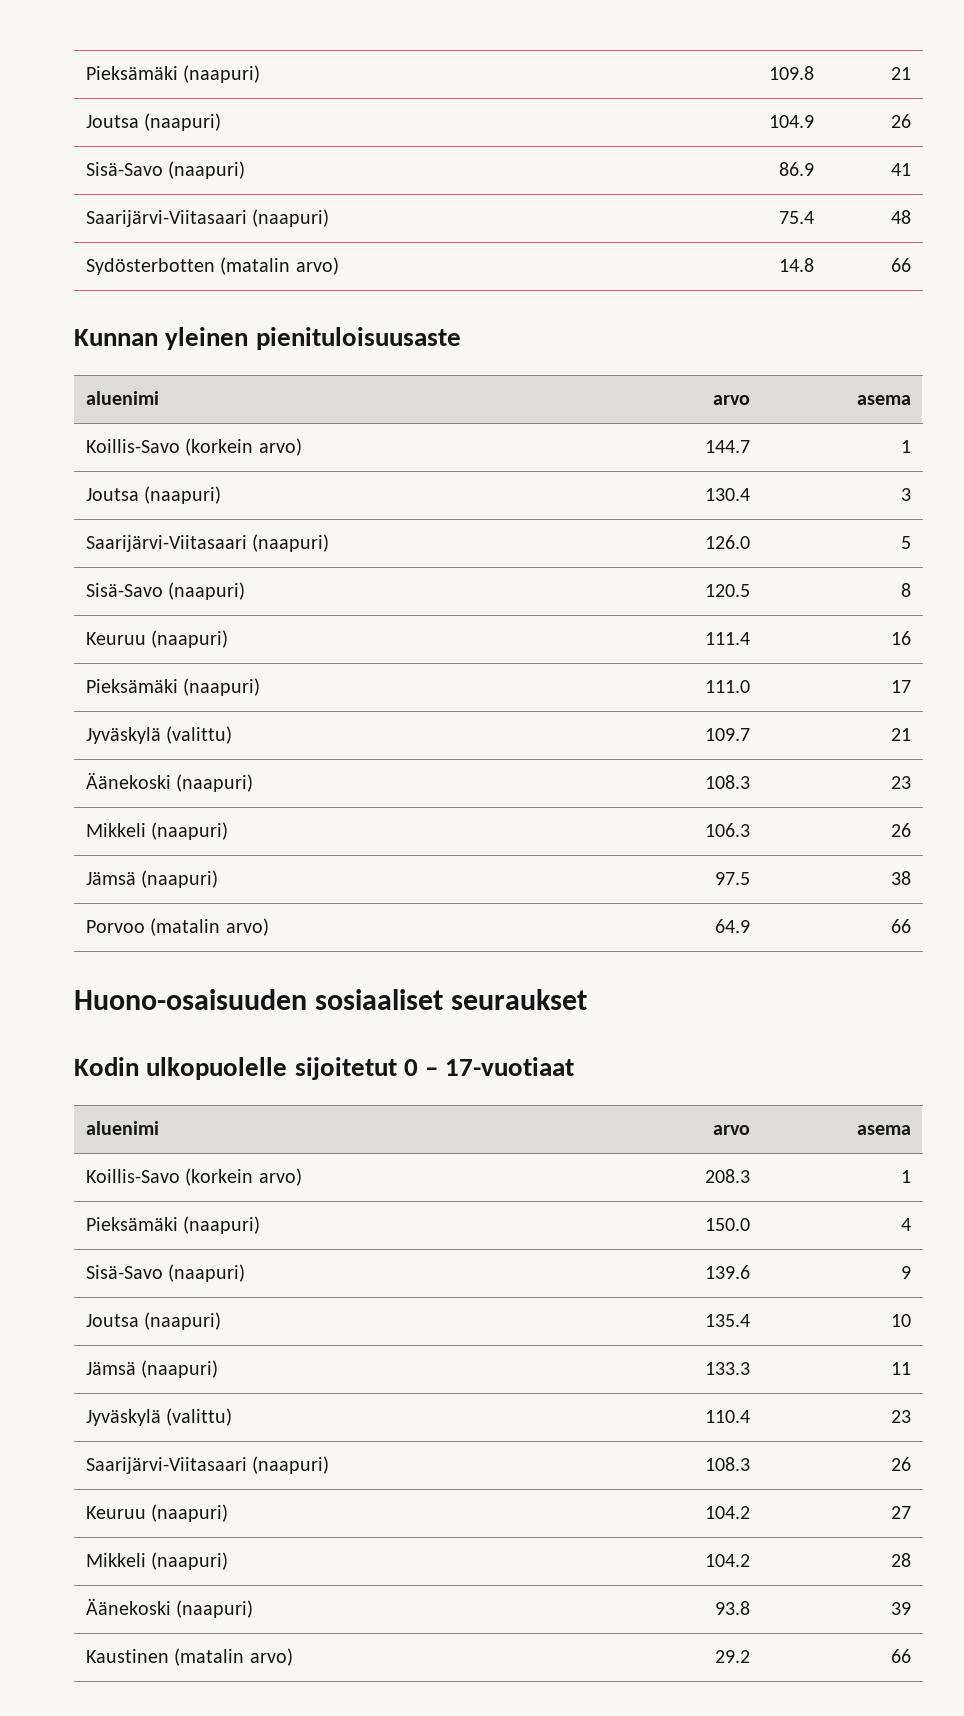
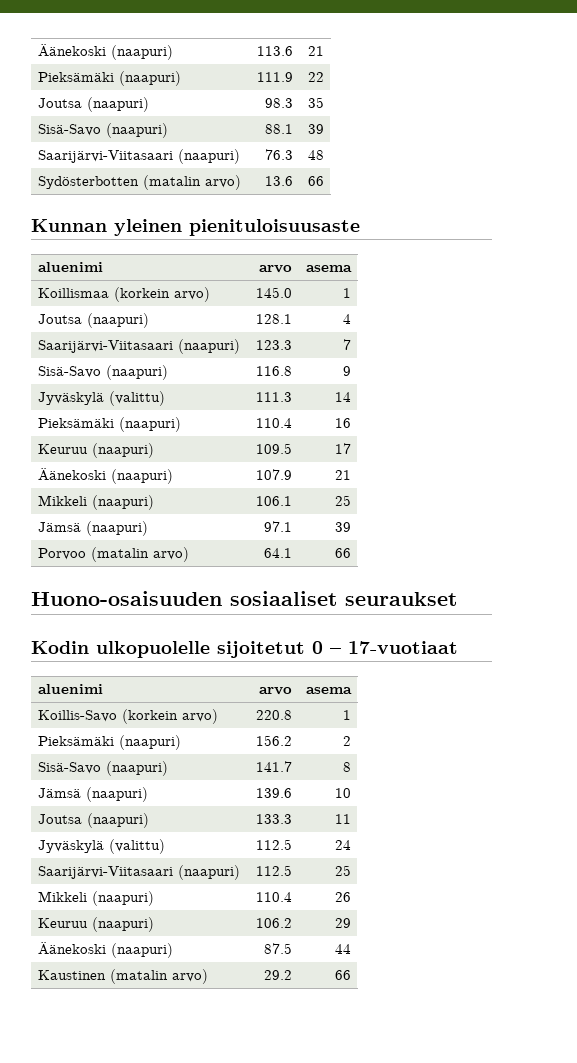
[86,65,261,83] [768,66,814,80] [890,67,911,80] [86,113,222,131] [768,115,814,128] [890,114,911,128] [86,161,246,179] [778,162,814,176] [890,163,911,176] [86,209,330,227] [778,211,814,224] Pieksämäki (naapuri) | 109.8 | 21 // Joutsa (naapuri) | 104.9 | 26 // Sisä-Savo (naapuri) | 86.9 | 41 // Saarijärvi-Viitasaari (naapuri) | 75.4 -> [37,44,173,60] [257,46,294,56] [308,46,325,56] [37,71,181,86] [257,72,294,82] [308,72,325,82] [37,97,149,112] [265,98,294,108] [308,97,325,108] [37,123,168,138] [265,124,294,134] [308,124,325,134] [37,149,240,164] [265,149,294,160] Äänekoski (naapuri) | 113.6 | 21 // Pieksämäki (naapuri) | 111.9 | 22 // Joutsa (naapuri) | 98.3 | 35 // Sisä-Savo (naapuri) | 88.1 | 39 // Saarijärvi-Viitasaari (naapuri) | 76.3
[778,258,814,272] 14.8 -> [265,176,294,186] 13.6
[86,438,302,456] [704,440,750,453] Koillis-Savo (korkein arvo) | 144.7 -> [37,287,210,302] [256,287,293,298] Koillismaa (korkein arvo) | 145.0
[704,488,750,501] [900,488,911,501] [86,534,330,552] [704,535,750,549] [900,536,911,549] [86,582,246,600] [704,584,750,597] [900,583,911,597] [86,630,229,648] [704,632,750,645] [890,631,911,645] [86,678,261,696] [704,680,750,693] [890,680,911,693] [86,726,233,744] [704,728,750,741] [890,728,911,741] [86,772,254,792] [704,775,750,789] [890,776,911,789] [86,822,229,840] [704,823,750,837] [890,823,911,837] [86,870,219,888] [714,872,750,885] [890,871,911,885] 130.4 | 3 // Saarijärvi-Viitasaari (naapuri) | 126.0 | 5 // Sisä-Savo (naapuri) | 120.5 | 8 // Keuruu (naapuri) | 111.4 | 16 // Pieksämäki (naapuri) | 111.0 | 17 // Jyväskylä (valittu) | 109.7 | 21 // Äänekoski (naapuri) | 108.3 | 23 // Mikkeli (naapuri) | 106.3 | 26 // Jämsä (naapuri) | 97.5 | 38 -> [256,314,293,324] [343,314,352,324] [37,339,240,354] [256,340,293,350] [343,339,352,350] [37,365,168,380] [256,366,293,376] [343,366,352,376] [37,391,165,406] [256,392,293,402] [335,392,352,402] [37,417,181,432] [256,418,293,428] [335,418,352,428] [37,443,154,458] [256,443,293,454] [335,443,352,454] [37,468,173,484] [256,469,293,480] [335,470,352,480] [37,495,154,510] [256,496,293,506] [335,495,352,506] [37,521,148,536] [264,521,293,532] [335,522,352,532] 128.1 | 4 // Saarijärvi-Viitasaari (naapuri) | 123.3 | 7 // Sisä-Savo (naapuri) | 116.8 | 9 // Jyväskylä (valittu) | 111.3 | 14 // Pieksämäki (naapuri) | 110.4 | 16 // Keuruu (naapuri) | 109.5 | 17 // Äänekoski (naapuri) | 107.9 | 21 // Mikkeli (naapuri) | 106.1 | 25 // Jämsä (naapuri) | 97.1 | 39
[714,919,750,933] 64.9 -> [264,548,293,558] 64.1
[704,1169,750,1183] 208.3 -> [256,710,293,720] 220.8
[704,1218,750,1231] [900,1218,911,1231] [86,1264,246,1282] [704,1265,750,1279] [900,1266,911,1279] [86,1312,222,1330] [704,1314,750,1327] 150.0 | 4 // Sisä-Savo (naapuri) | 139.6 | 9 // Joutsa (naapuri) | 135.4 -> [256,735,293,746] [343,736,352,746] [37,761,168,776] [256,761,293,772] [343,762,352,772] [37,787,148,802] [256,788,293,798] 156.2 | 2 // Sisä-Savo (naapuri) | 141.7 | 8 // Jämsä (naapuri) | 139.6
[86,1362,137,1375] Jämsä -> [37,814,82,824] Joutsa
[704,1410,750,1423] [890,1410,911,1423] [86,1456,330,1474] [704,1457,750,1471] [890,1457,911,1471] [86,1504,229,1522] [704,1506,750,1519] [890,1506,911,1519] [86,1552,229,1570] [704,1554,750,1567] [890,1553,911,1567] [86,1598,254,1618] [714,1601,750,1615] [890,1602,911,1615] 110.4 | 23 // Saarijärvi-Viitasaari (naapuri) | 108.3 | 26 // Keuruu (naapuri) | 104.2 | 27 // Mikkeli (naapuri) | 104.2 | 28 // Äänekoski (naapuri) | 93.8 | 39 -> [256,839,293,850] [335,840,352,850] [37,865,240,880] [256,865,293,876] [335,865,352,876] [37,891,154,906] [256,892,293,902] [335,892,352,902] [37,917,154,932] [256,918,293,928] [335,918,352,928] [37,942,173,958] [264,943,293,954] [335,944,352,954] 112.5 | 24 // Saarijärvi-Viitasaari (naapuri) | 112.5 | 25 // Mikkeli (naapuri) | 110.4 | 26 // Keuruu (naapuri) | 106.2 | 29 // Äänekoski (naapuri) | 87.5 | 44

